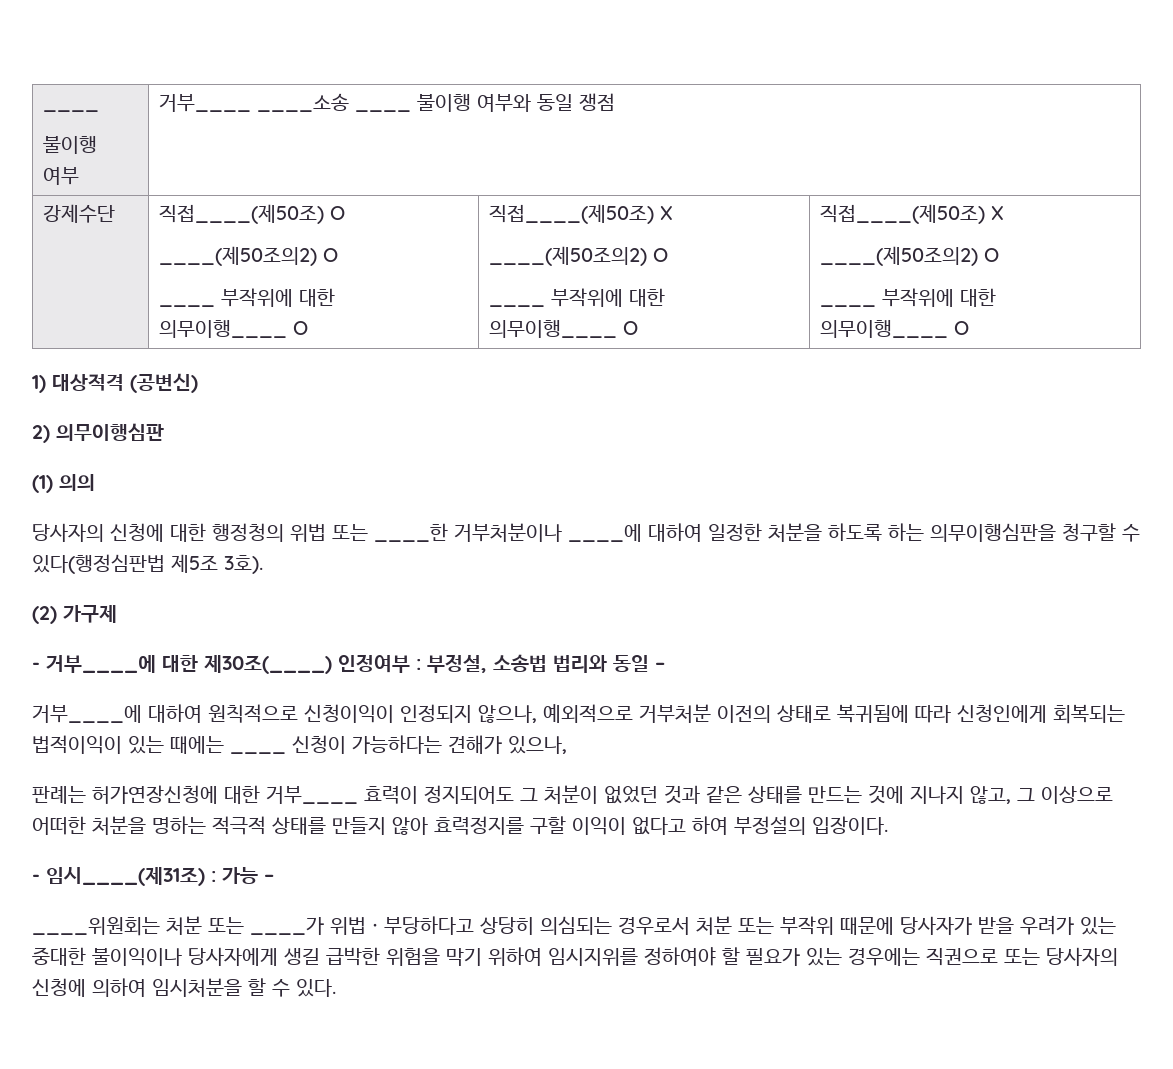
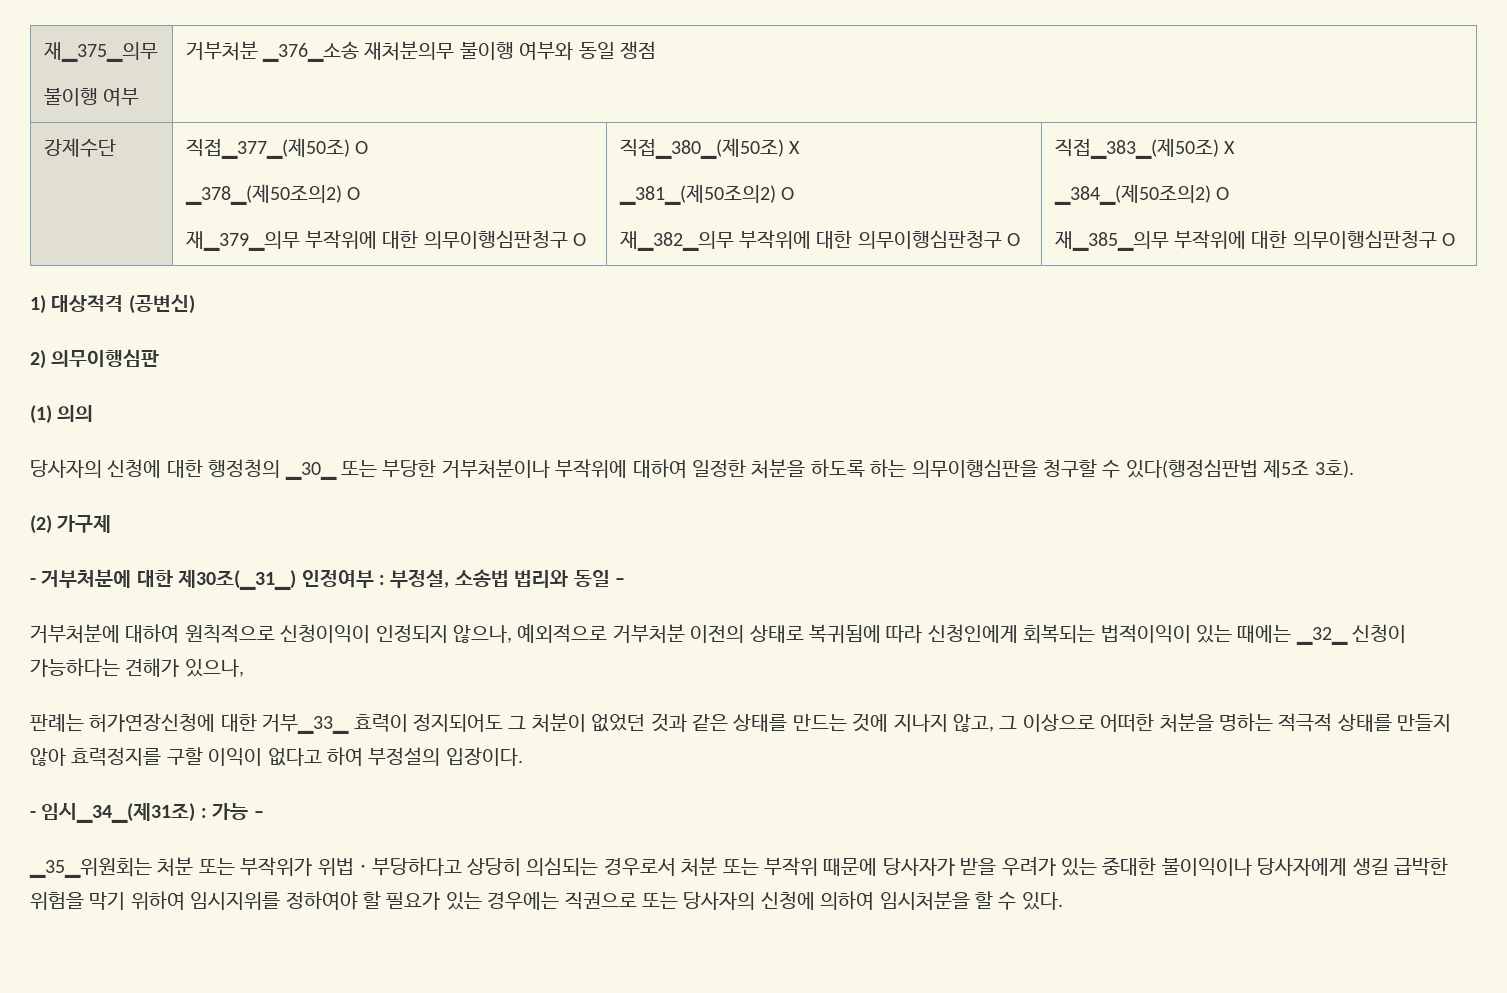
[43,109,100,112] ____ -> [43,42,158,62] 재▁375▁의무
[159,93,412,112] 거부____ ____소송 ____ -> [185,41,455,62] 거부처분 ▁376▁소송 재처분의무
[159,204,346,224] [159,246,339,266] [159,288,336,307] [159,319,309,338] [489,204,674,224] [489,246,669,266] [489,288,666,307] [489,319,639,338] [820,204,1005,224] [820,246,1000,266] [820,288,997,307] [820,319,949,338] 직접____(제50조) O // ____(제50조의2) O // ____ 부작위에 대한 의무이행____ O | 직접____(제50조) X // ____(제50조의2) O // ____ 부작위에 대한 의무이행____ O | 직접____(제50조) X // ____(제50조의2) O // ____ 부작위에 대한 의무이행____ -> [185,138,369,159] [184,184,361,205] [185,230,587,251] [619,138,801,159] [618,184,795,205] [619,230,1021,251] [1054,138,1236,159] [1053,184,1230,205] [1054,230,1437,251] 직접▁377▁(제50조) O // ▁378▁(제50조의2) O // 재▁379▁의무 부작위에 대한 의무이행심판청구 O | 직접▁380▁(제50조) X // ▁381▁(제50조의2) O // 재▁382▁의무 부작위에 대한 의무이행심판청구 O | 직접▁383▁(제50조) X // ▁384▁(제50조의2) O // 재▁385▁의무 부작위에 대한 의무이행심판청구
[290,523,642,542] 위법 또는 ____한 거부처분이나 ____에 -> [284,459,628,480] ▁30▁ 또는 부당한 거부처분이나 부작위에
[46,655,332,674] 거부____에 대한 제30조(____) -> [41,569,297,590] 거부처분에 대한 제30조(▁31▁)
[32,705,142,723] 거부____에 -> [30,624,120,643] 거부처분에
[230,751,286,754] ____ -> [1295,627,1348,645] ▁32▁
[266,786,358,804] 거부____ -> [262,714,350,734] 거부▁33▁
[46,867,205,886] 임시____(제31조) -> [41,803,196,823] 임시▁34▁(제31조)
[32,916,324,936] ____위원회는 처분 또는 ____가 -> [29,857,313,878] ▁35▁위원회는 처분 또는 부작위가

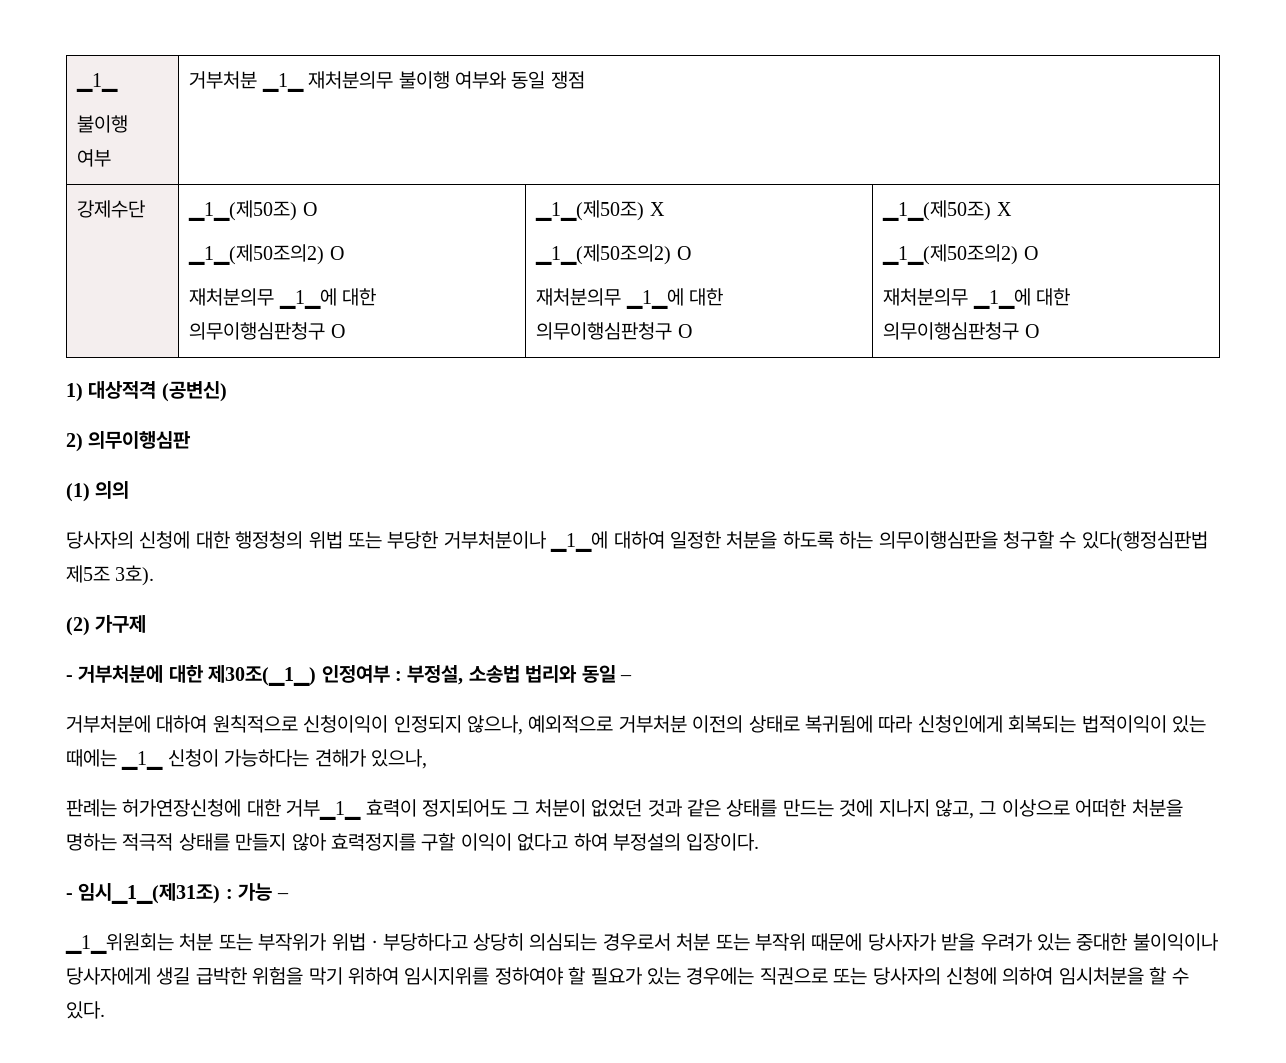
[43,42,158,62] 재▁375▁의무 -> [76,73,119,92] ▁1▁
[262,41,360,62] ▁376▁소송 -> [261,73,304,92] ▁1▁
[185,138,369,159] [184,184,361,205] [185,230,587,251] [619,138,801,159] [618,184,795,205] [619,230,1021,251] [1054,138,1236,159] [1053,184,1230,205] [1054,230,1247,251] 직접▁377▁(제50조) O // ▁378▁(제50조의2) O // 재▁379▁의무 부작위에 대한 의무이행심판청구 O | 직접▁380▁(제50조) X // ▁381▁(제50조의2) O // 재▁382▁의무 부작위에 대한 의무이행심판청구 O | 직접▁383▁(제50조) X // ▁384▁(제50조의2) O // 재▁385▁의무 부작위에 -> [188,200,317,221] [188,244,344,265] [189,288,377,309] [189,322,345,340] [535,200,665,221] [535,244,691,265] [536,288,724,309] [536,322,692,340] [882,200,1012,221] [882,244,1038,265] [883,288,1031,309] ▁1▁(제50조) O // ▁1▁(제50조의2) O // 재처분의무 ▁1▁에 대한 의무이행심판청구 O | ▁1▁(제50조) X // ▁1▁(제50조의2) O // 재처분의무 ▁1▁에 대한 의무이행심판청구 O | ▁1▁(제50조) X // ▁1▁(제50조의2) O // 재처분의무 ▁1▁에
[284,462,337,480] ▁30▁ -> [308,531,343,549] 위법
[555,459,628,478] 부작위에 -> [550,531,609,552] ▁1▁에
[178,570,297,590] 제30조(▁31▁) -> [208,665,317,686] 제30조(▁1▁)
[1295,627,1348,645] ▁32▁ -> [121,751,164,770] ▁1▁
[262,714,350,734] 거부▁33▁ -> [286,799,362,820] 거부▁1▁
[41,803,196,823] 임시▁34▁(제31조) -> [78,883,221,904] 임시▁1▁(제31조)
[29,858,152,878] ▁35▁위원회는 -> [65,933,174,954] ▁1▁위원회는

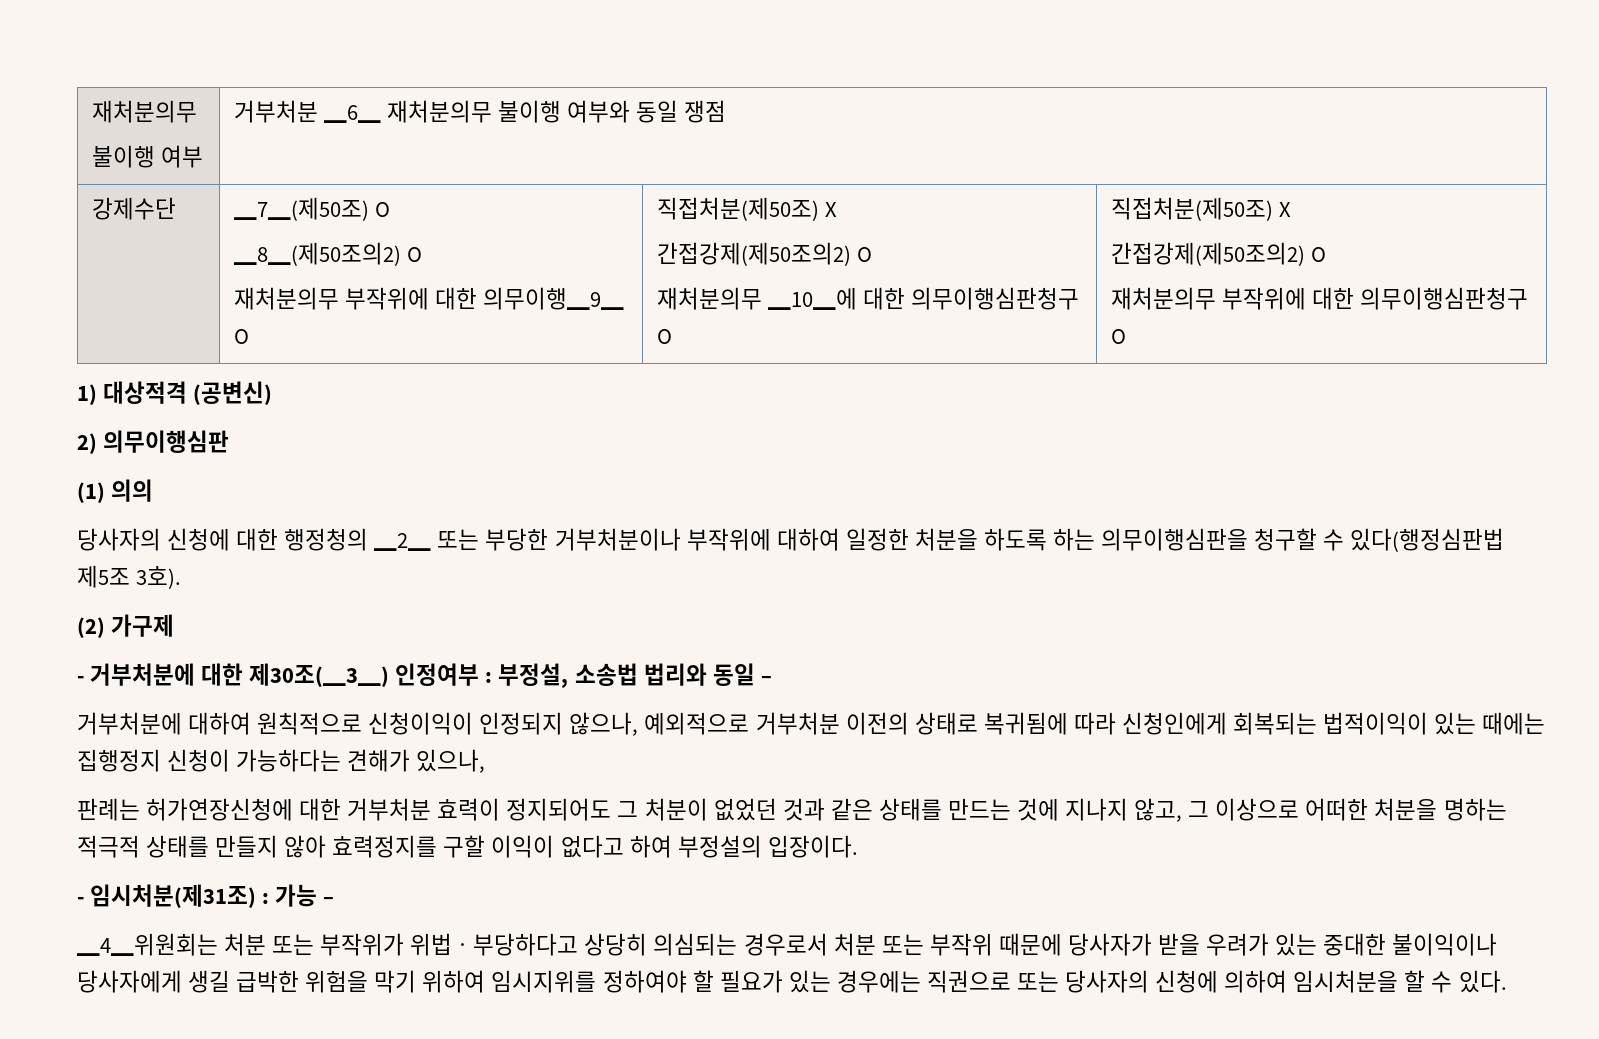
[76,73,119,92] ▁1▁ -> [91,100,197,123] 재처분의무
[261,73,304,92] ▁1▁ -> [323,105,381,123] ▁6▁
[188,200,317,221] [188,244,344,265] [189,288,377,309] [189,322,345,340] [535,200,665,221] [535,244,691,265] [536,288,724,309] [536,322,692,340] [882,200,1012,221] [882,244,1038,265] [883,288,1031,309] ▁1▁(제50조) O // ▁1▁(제50조의2) O // 재처분의무 ▁1▁에 대한 의무이행심판청구 O | ▁1▁(제50조) X // ▁1▁(제50조의2) O // 재처분의무 ▁1▁에 대한 의무이행심판청구 O | ▁1▁(제50조) X // ▁1▁(제50조의2) O // 재처분의무 ▁1▁에 -> [233,197,390,221] [233,242,422,266] [233,287,625,310] [233,329,249,344] [656,197,837,221] [656,242,872,266] [656,287,1080,310] [656,329,672,344] [1110,197,1291,221] [1110,242,1326,266] [1110,287,1306,310] ▁7▁(제50조) O // ▁8▁(제50조의2) O // 재처분의무 부작위에 대한 의무이행▁9▁ O | 직접처분(제50조) X // 간접강제(제50조의2) O // 재처분의무 ▁10▁에 대한 의무이행심판청구 O | 직접처분(제50조) X // 간접강제(제50조의2) O // 재처분의무 부작위에
[308,531,343,549] 위법 -> [374,533,432,551] ▁2▁
[550,531,609,552] ▁1▁에 -> [686,528,771,551] 부작위에
[208,665,317,686] 제30조(▁1▁) -> [249,663,390,687] 제30조(▁3▁)
[121,751,164,770] ▁1▁ -> [77,749,161,772] 집행정지
[286,799,362,820] 거부▁1▁ -> [347,798,432,821] 거부처분
[78,883,221,904] 임시▁1▁(제31조) -> [90,884,257,908] 임시처분(제31조)
[65,933,174,954] ▁1▁위원회는 -> [77,933,218,956] ▁4▁위원회는

